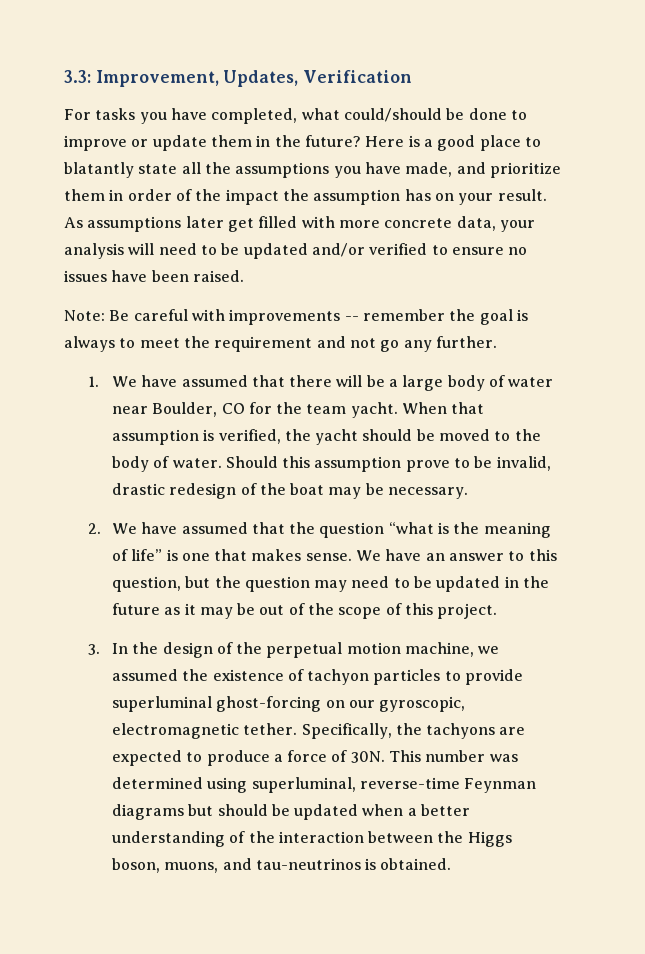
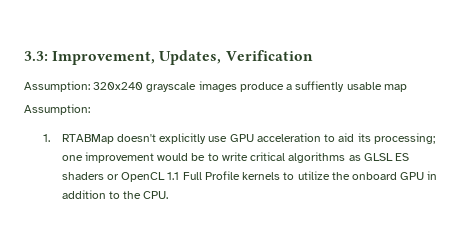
[64,108,527,124] [64,135,541,151] [64,162,561,178] [64,189,547,205] [64,216,535,232] [64,243,528,259] [64,270,244,282] [64,309,528,325] [64,336,497,352] [87,375,554,391] [111,402,485,418] [111,429,541,445] [111,456,551,472] [111,483,469,499] [87,522,551,538] [111,549,557,561] [111,576,550,592] [111,603,498,619] [87,642,500,658] [111,669,524,685] [111,696,466,712] [111,723,526,739] [111,750,518,766] [111,777,537,793] [111,804,471,820] [111,831,512,847] [111,858,452,873] For tasks you have completed, what could/should be done to improve or update them in the future? Here is a good place to blatantly state all the assumptions you have made, and prioritize them in order of the impact the assumption has on your result. As assumptions later get filled with more concrete data, your analysis will need to be updated and/or verified to ensure no issues have been raised. // Note: Be careful with improvements -- remember the goal is always to meet the requirement and not go any further. // 1. We have assumed that there will be a large body of water near Boulder, CO for the team yacht. When that assumption is verified, the yacht should be moved to the body of water. Should this assumption prove to be invalid, drastic redesign of the boat may be necessary. // 2. We have assumed that the question “what is the meaning of life” is one that makes sense. We have an answer to this question, but the question may need to be updated in the future as it may be out of the scope of this project. // 3. In the design of the perpetual motion machine, we assumed the existence of tachyon particles to provide superluminal ghost-forcing on our gyroscopic, electromagnetic tether. Specifically, the tachyons are expected to produce a force of 30N. This number was determined using superluminal, reverse-time Feynman diagrams but should be updated when a better understanding of the interaction between the Higgs boson, muons, and tau-neutrinos is obtained. -> [24,81,407,92] [24,104,90,115] [42,133,435,144] [61,152,410,163] [61,171,438,182] [61,190,169,199] Assumption: 320x240 grayscale images produce a suffiently usable map // Assumption: // 1. RTABMap doesn't explicitly use GPU acceleration to aid its processing; one improvement would be to write critical algorithms as GLSL ES shaders or OpenCL 1.1 Full Profile kernels to utilize the onboard GPU in addition to the CPU.

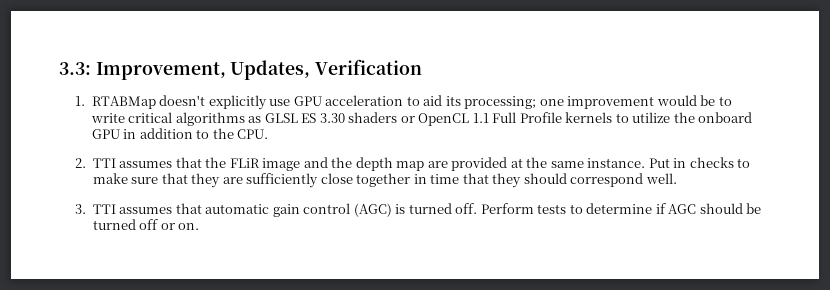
[24,81,407,92] [24,104,90,115] // Assumption: 320x240 grayscale images produce a suffiently usable map // Assumption: -> (423, 67) none
(410, 157) none -> [319,113,345,123] 3.30
(169, 195) none -> [75,157,751,171] [92,173,677,188] [75,203,762,217] [92,219,200,230] // 2. TTI assumes that the FLiR image and the depth map are provided at the same instance. Put in checks to make sure that they are sufficiently close together in time that they should correspond well. // 3. TTI assumes that automatic gain control (AGC) is turned off. Perform tests to determine if AGC should be turned off or on.

